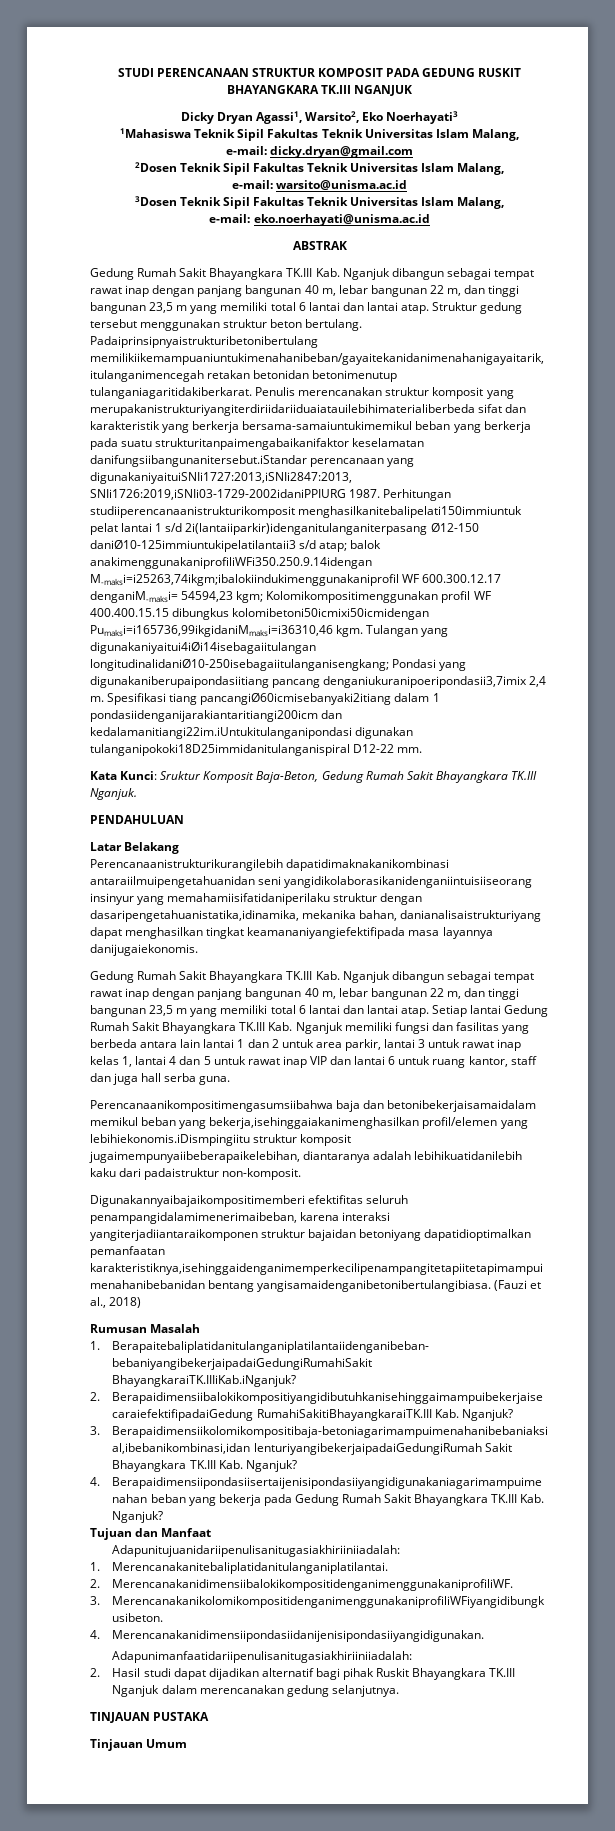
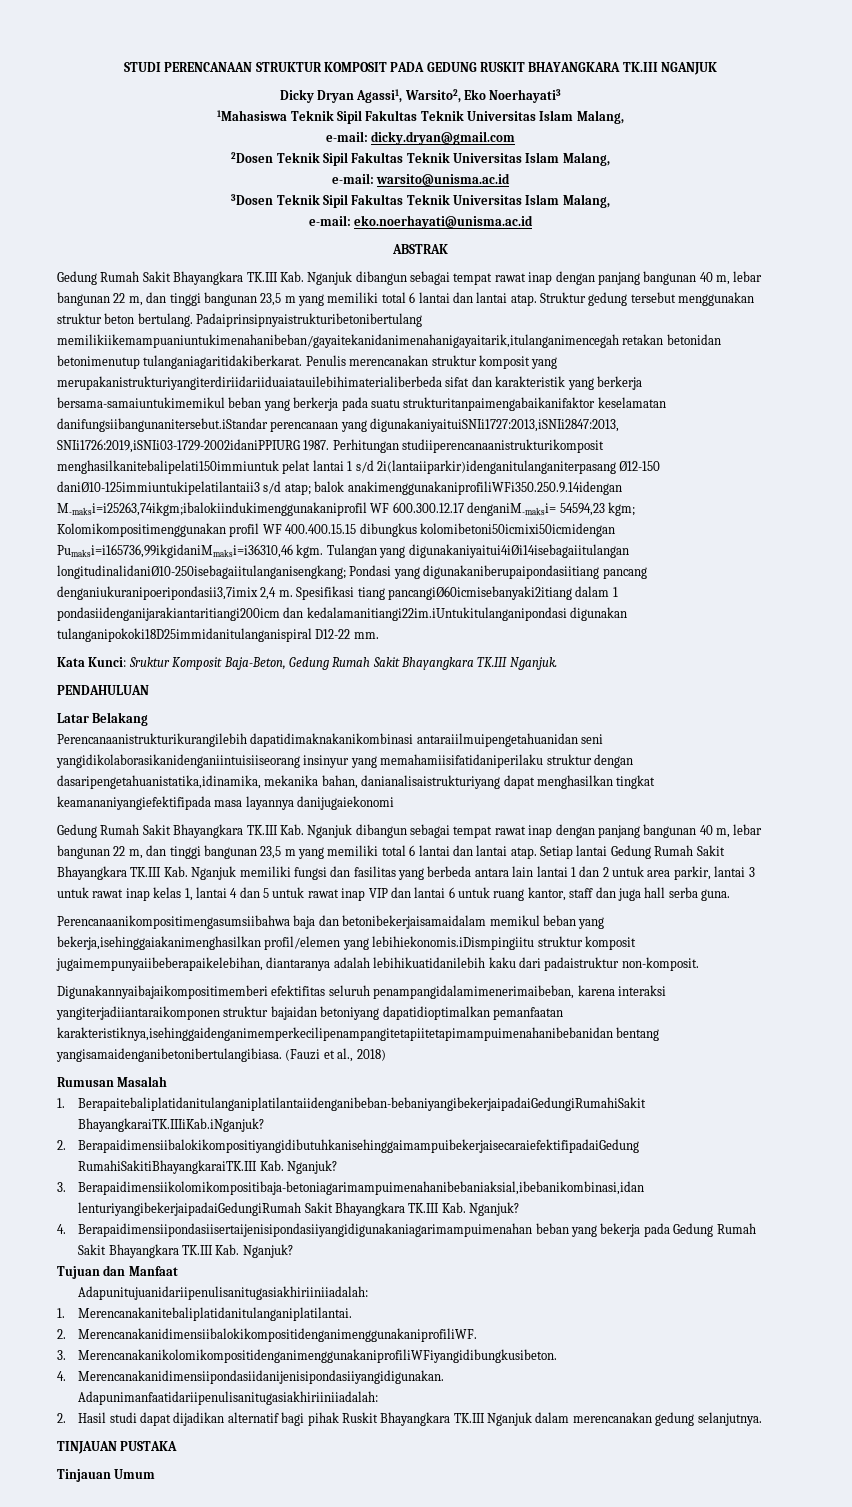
[90,944,198,956] danijugaiekonomis. -> [297,796,395,810] danijugaiekonomi

